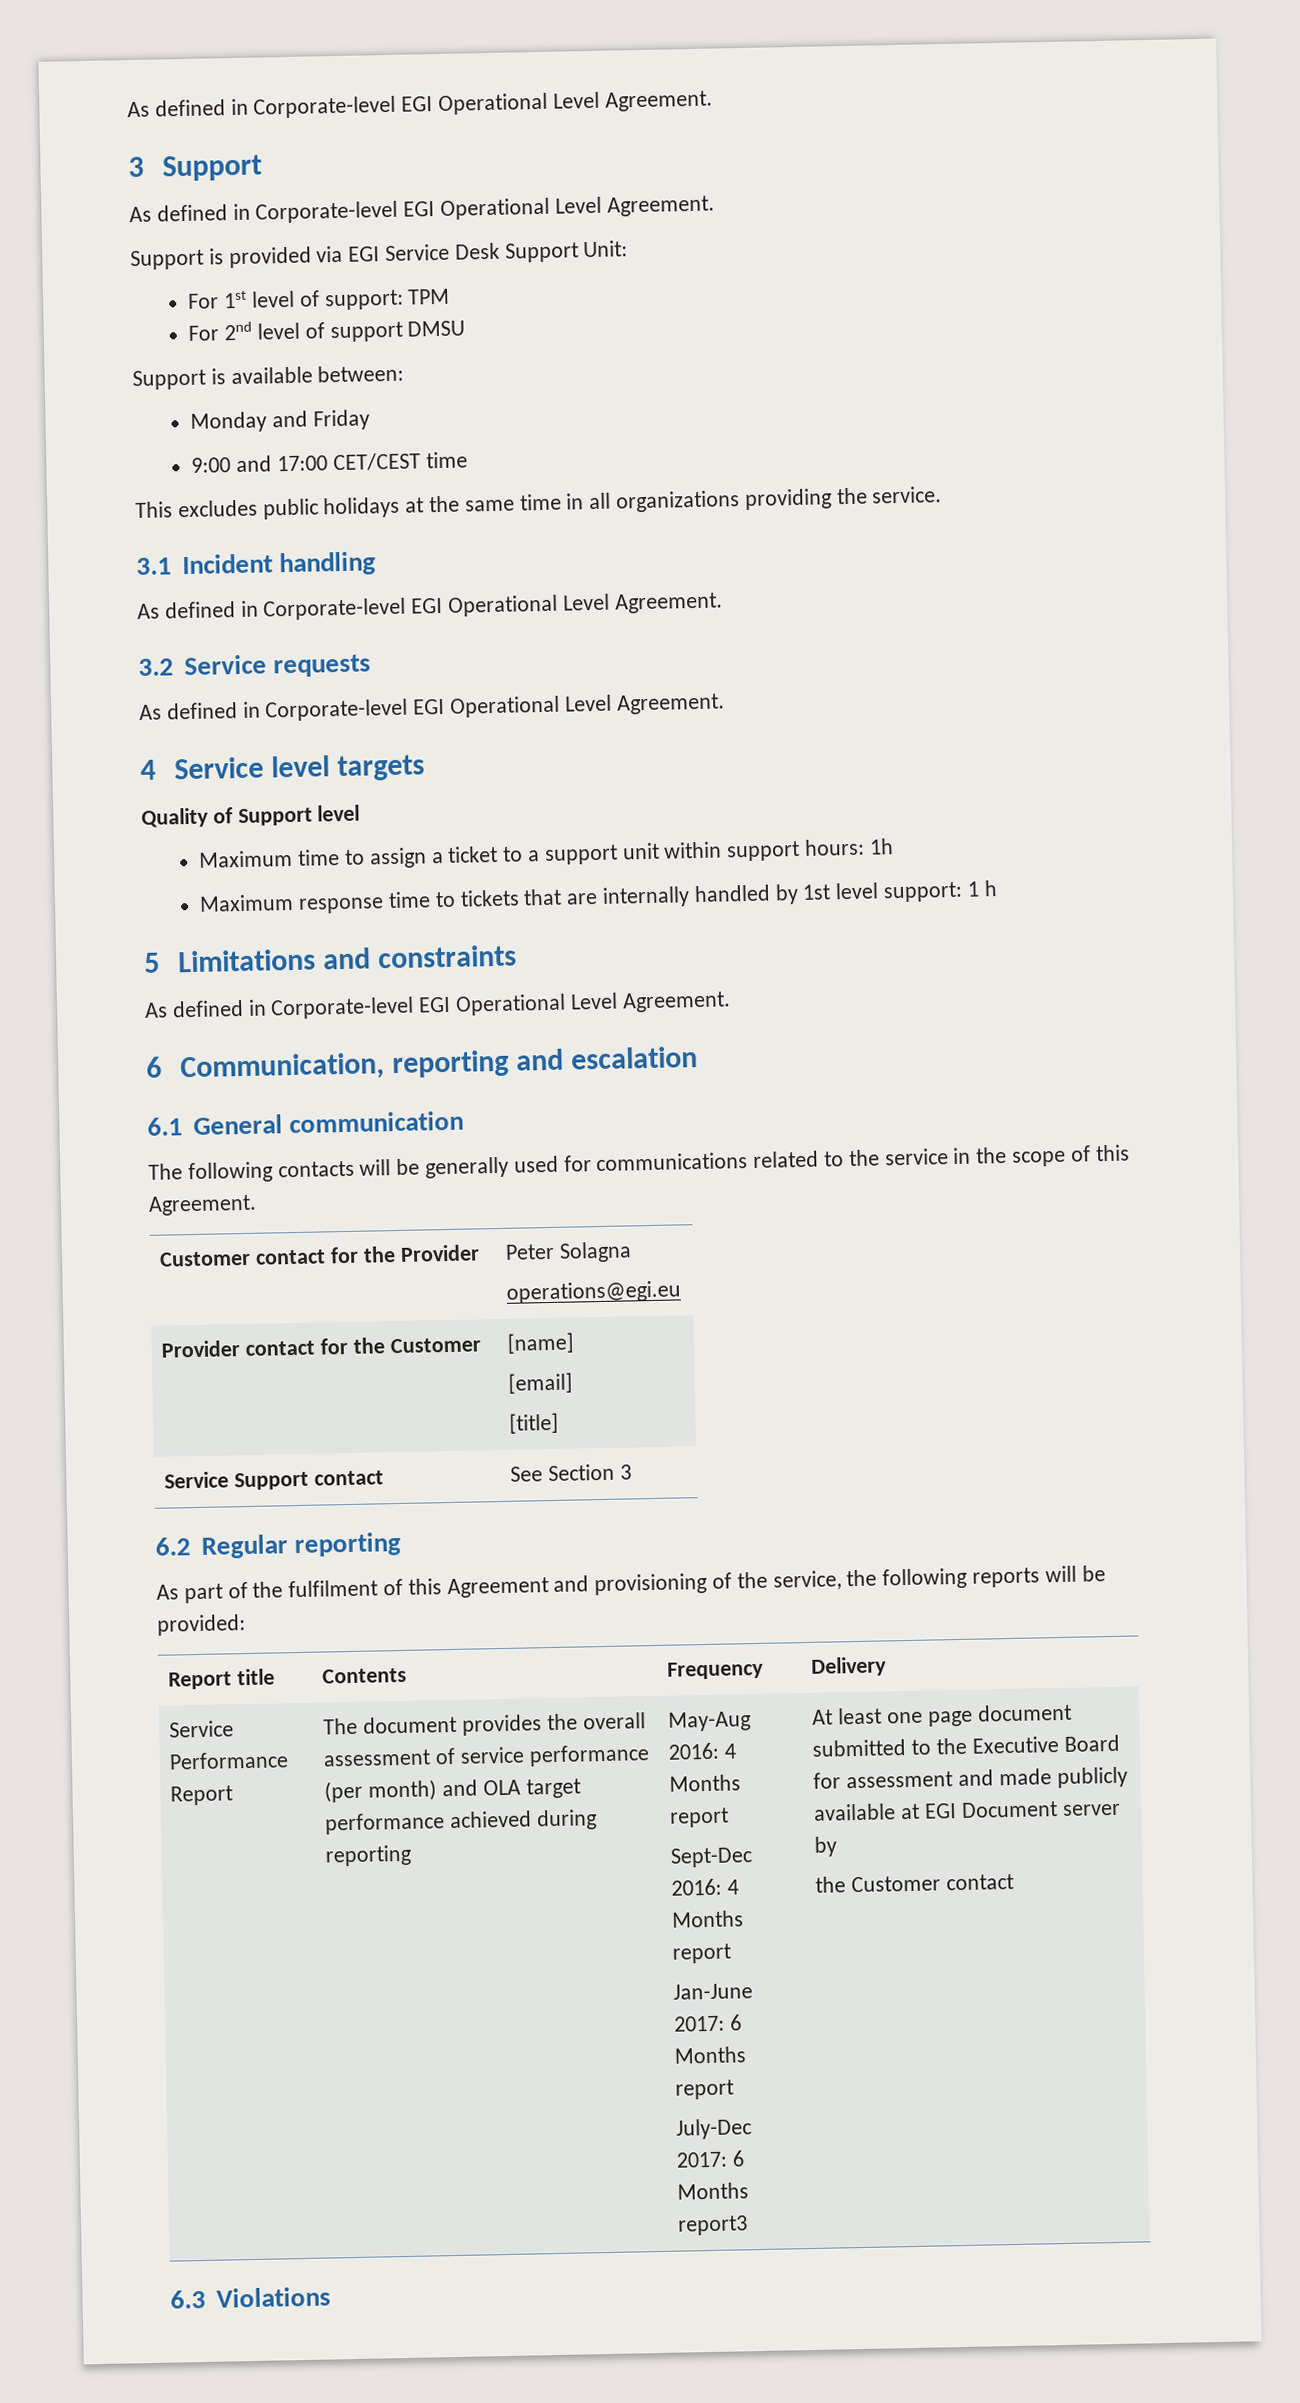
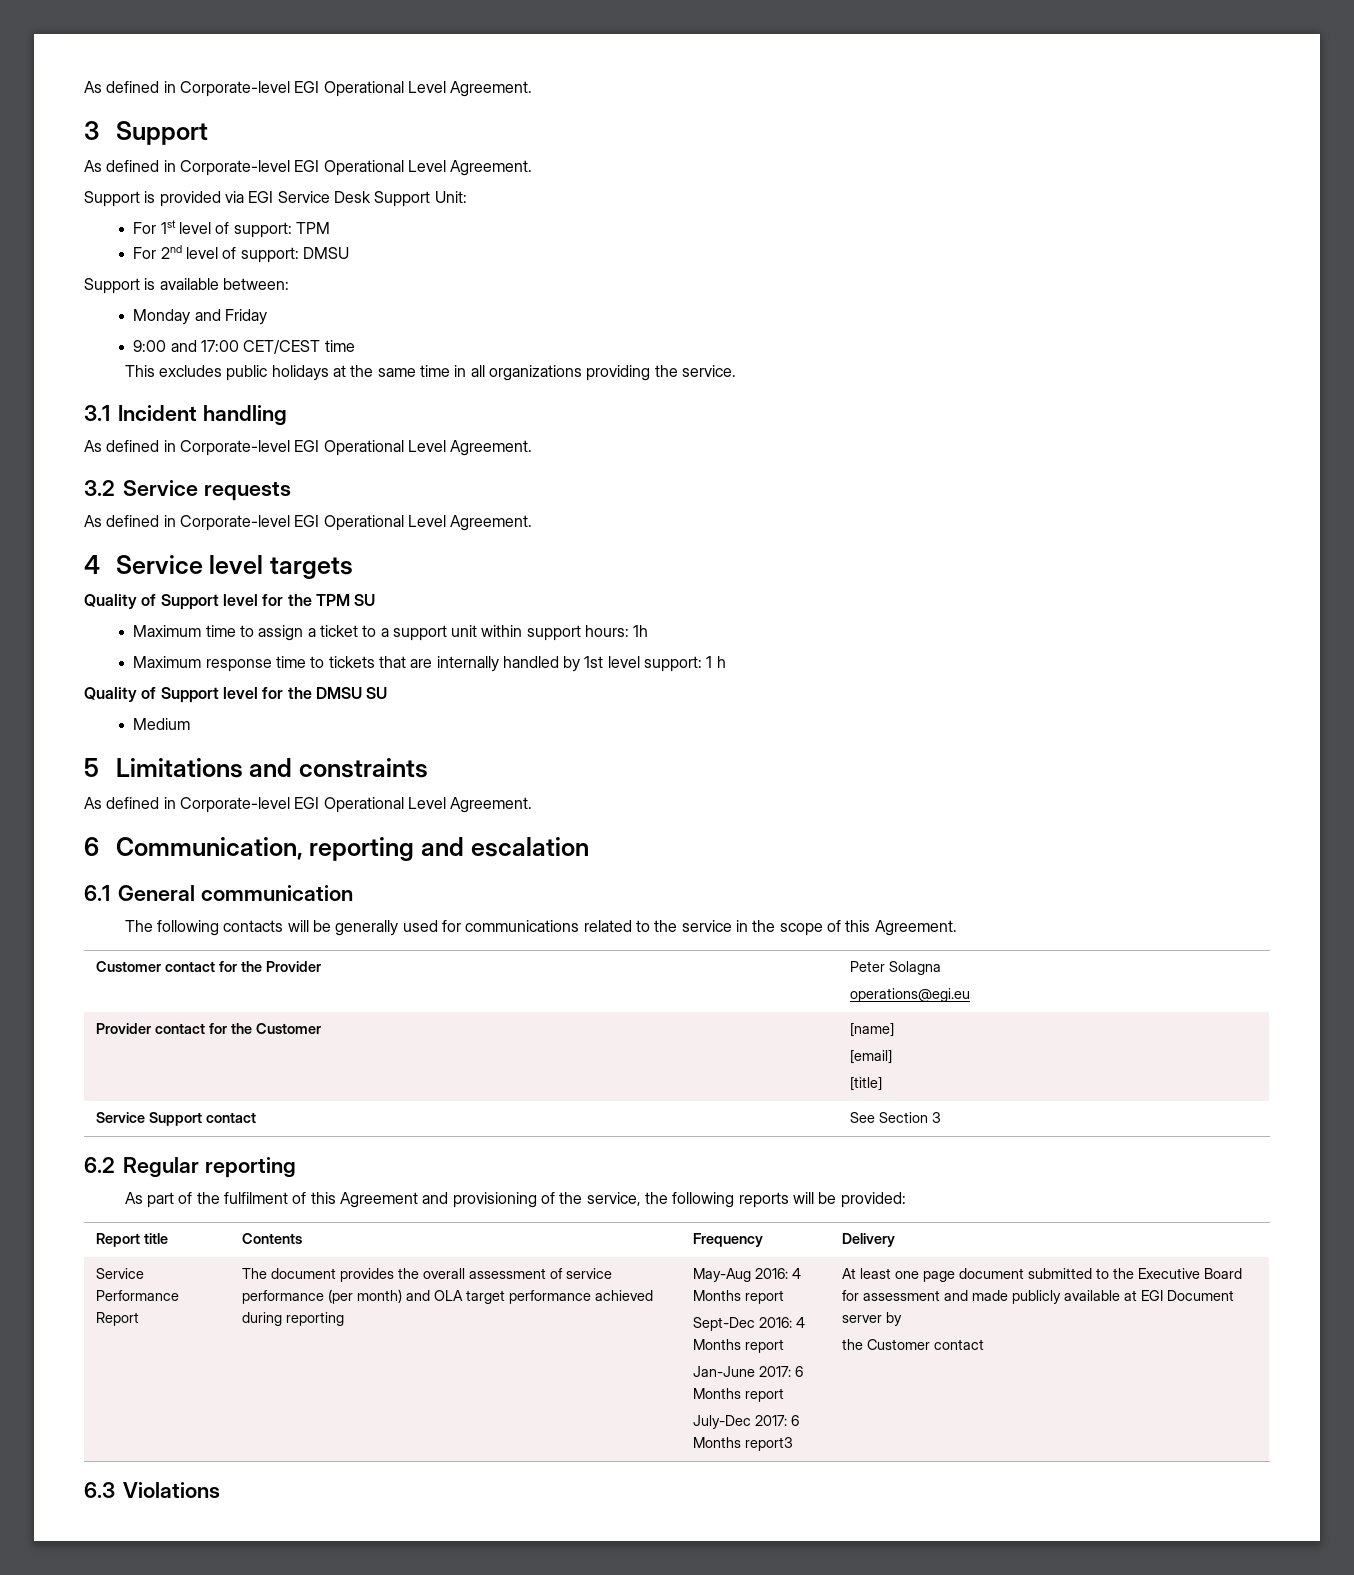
[329,321,403,343] support -> [240,247,299,263] support:
(361, 813) none -> [262,594,376,606] for the TPM SU
(998, 888) none -> [84,687,388,703] [133,718,191,730] // Quality of Support level for the DMSU SU // Medium

